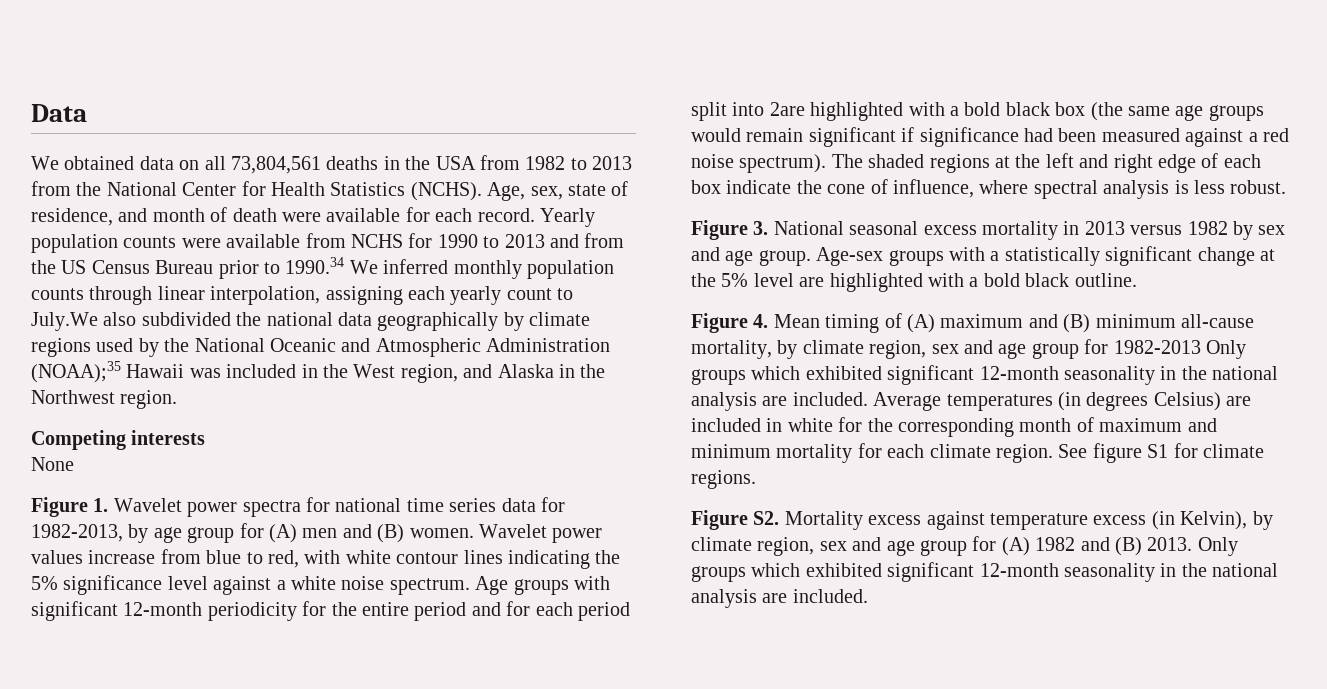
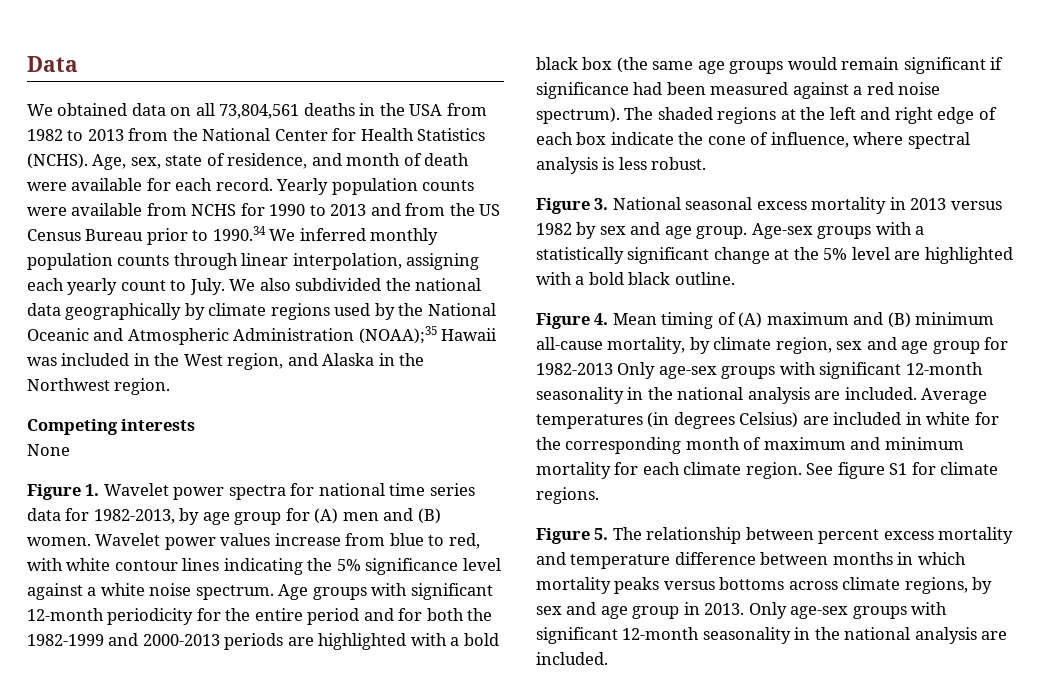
[31,312,98,331] July.We -> [189,278,256,295] July. We
[535,602,630,621] [691,102,805,121] each period split into 2are -> [426,608,493,621] [27,633,314,650] both the 1982-1999 and 2000-2013 periods are
[691,366,882,385] groups which exhibited -> [658,362,816,379] age-sex groups with
[753,511,1273,530] [691,536,1238,556] [691,563,882,582] S2. Mortality excess against temperature excess (in Kelvin), by climate region, sex and age group for (A) 1982 and (B) 2013. Only groups which exhibited -> [594,527,1014,544] [536,552,966,569] [536,577,993,594] [536,602,948,619] 5. The relationship between percent excess mortality and temperature difference between months in which mortality peaks versus bottoms across climate regions, by sex and age group in 2013. Only age-sex groups with

